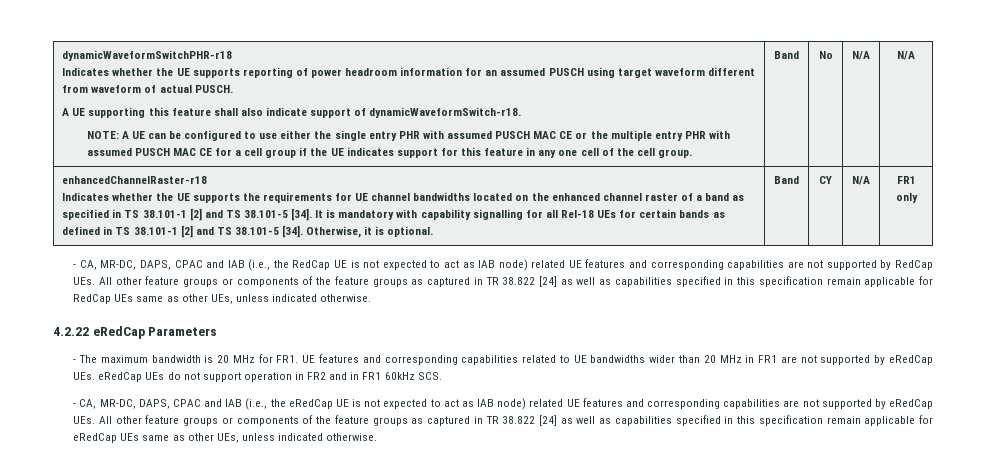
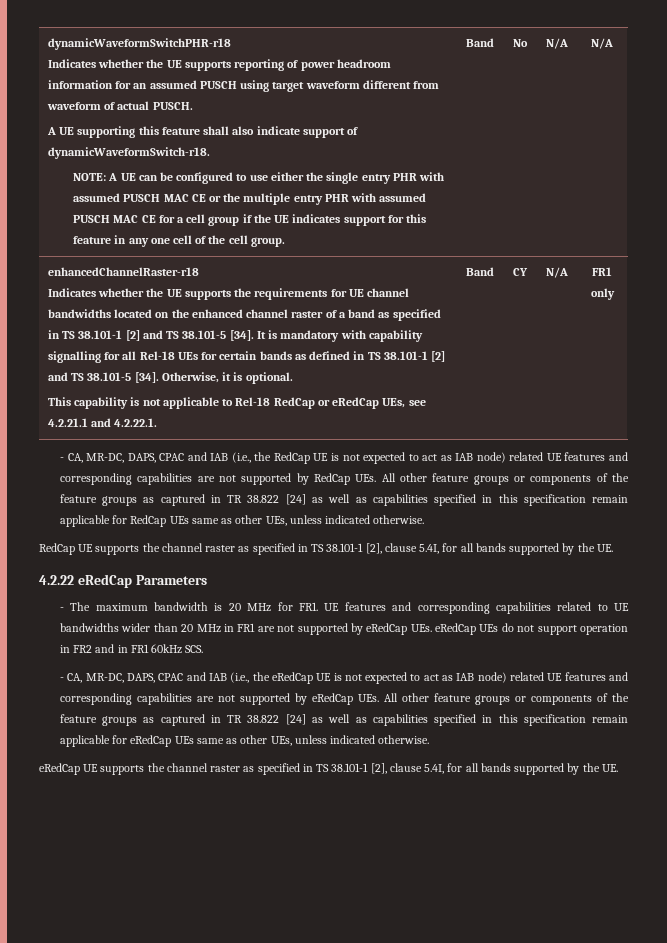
(434, 231) none -> [47,397,426,409] [47,418,158,427] // This capability is not applicable to Rel-18 RedCap or eRedCap UEs, see 4.2.21.1 and 4.2.22.1.
(372, 298) none -> [39,543,613,555] // RedCap UE supports the channel raster as specified in TS 38.101-1 [2], clause 5.4I, for all bands supported by the UE.
(378, 437) none -> [39,763,618,775] // eRedCap UE supports the channel raster as specified in TS 38.101-1 [2], clause 5.4I, for all bands supported by the UE.

